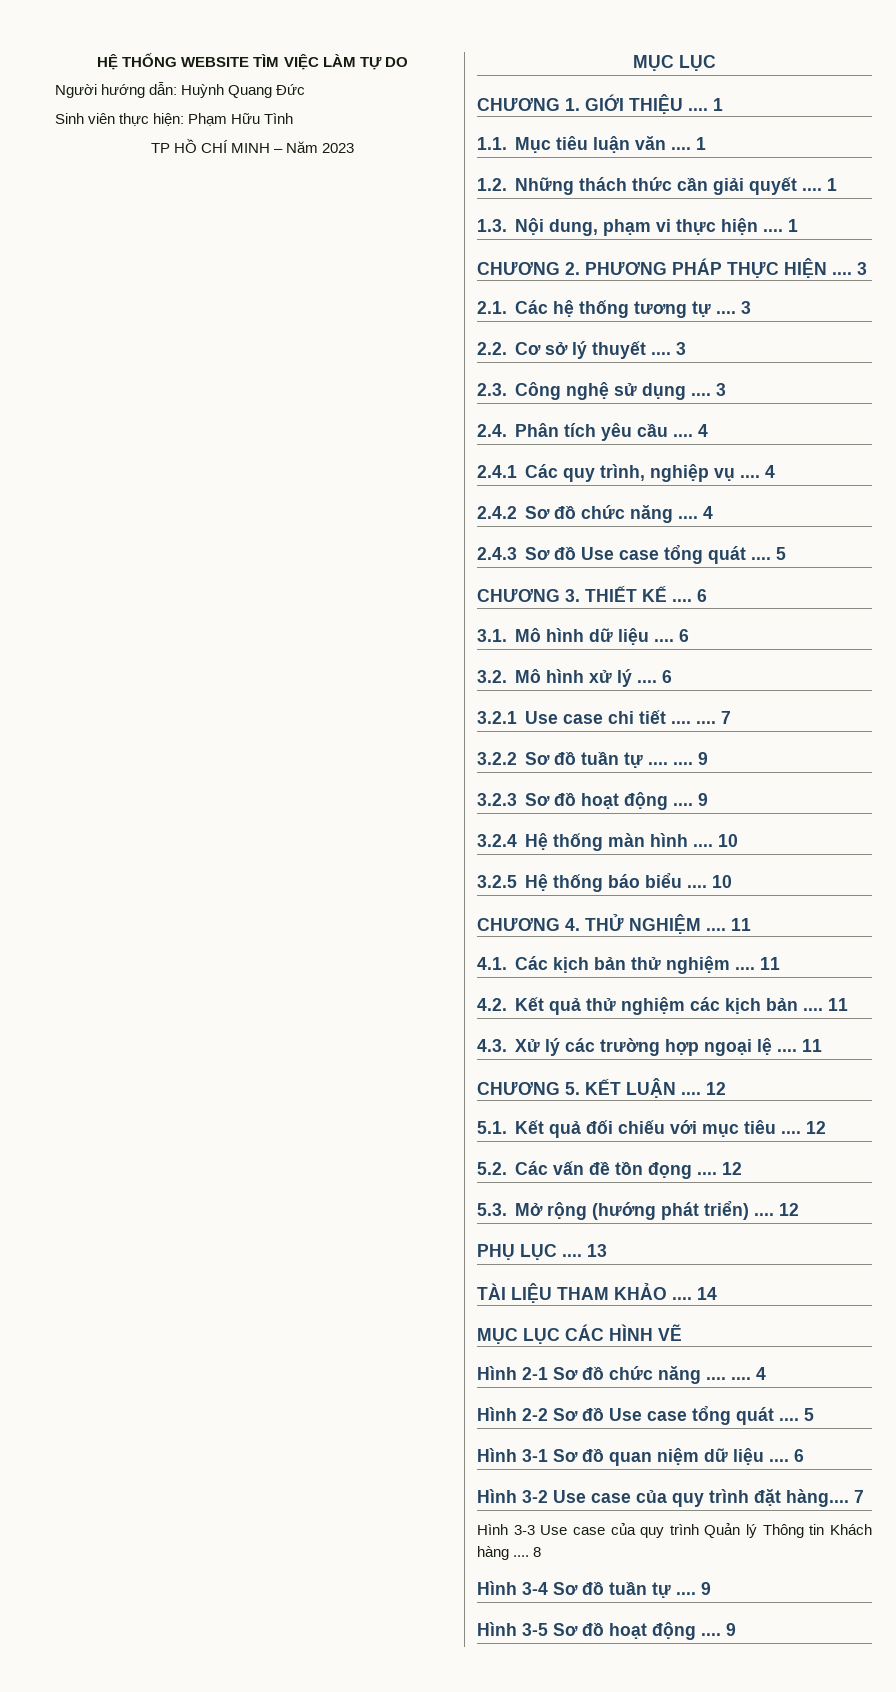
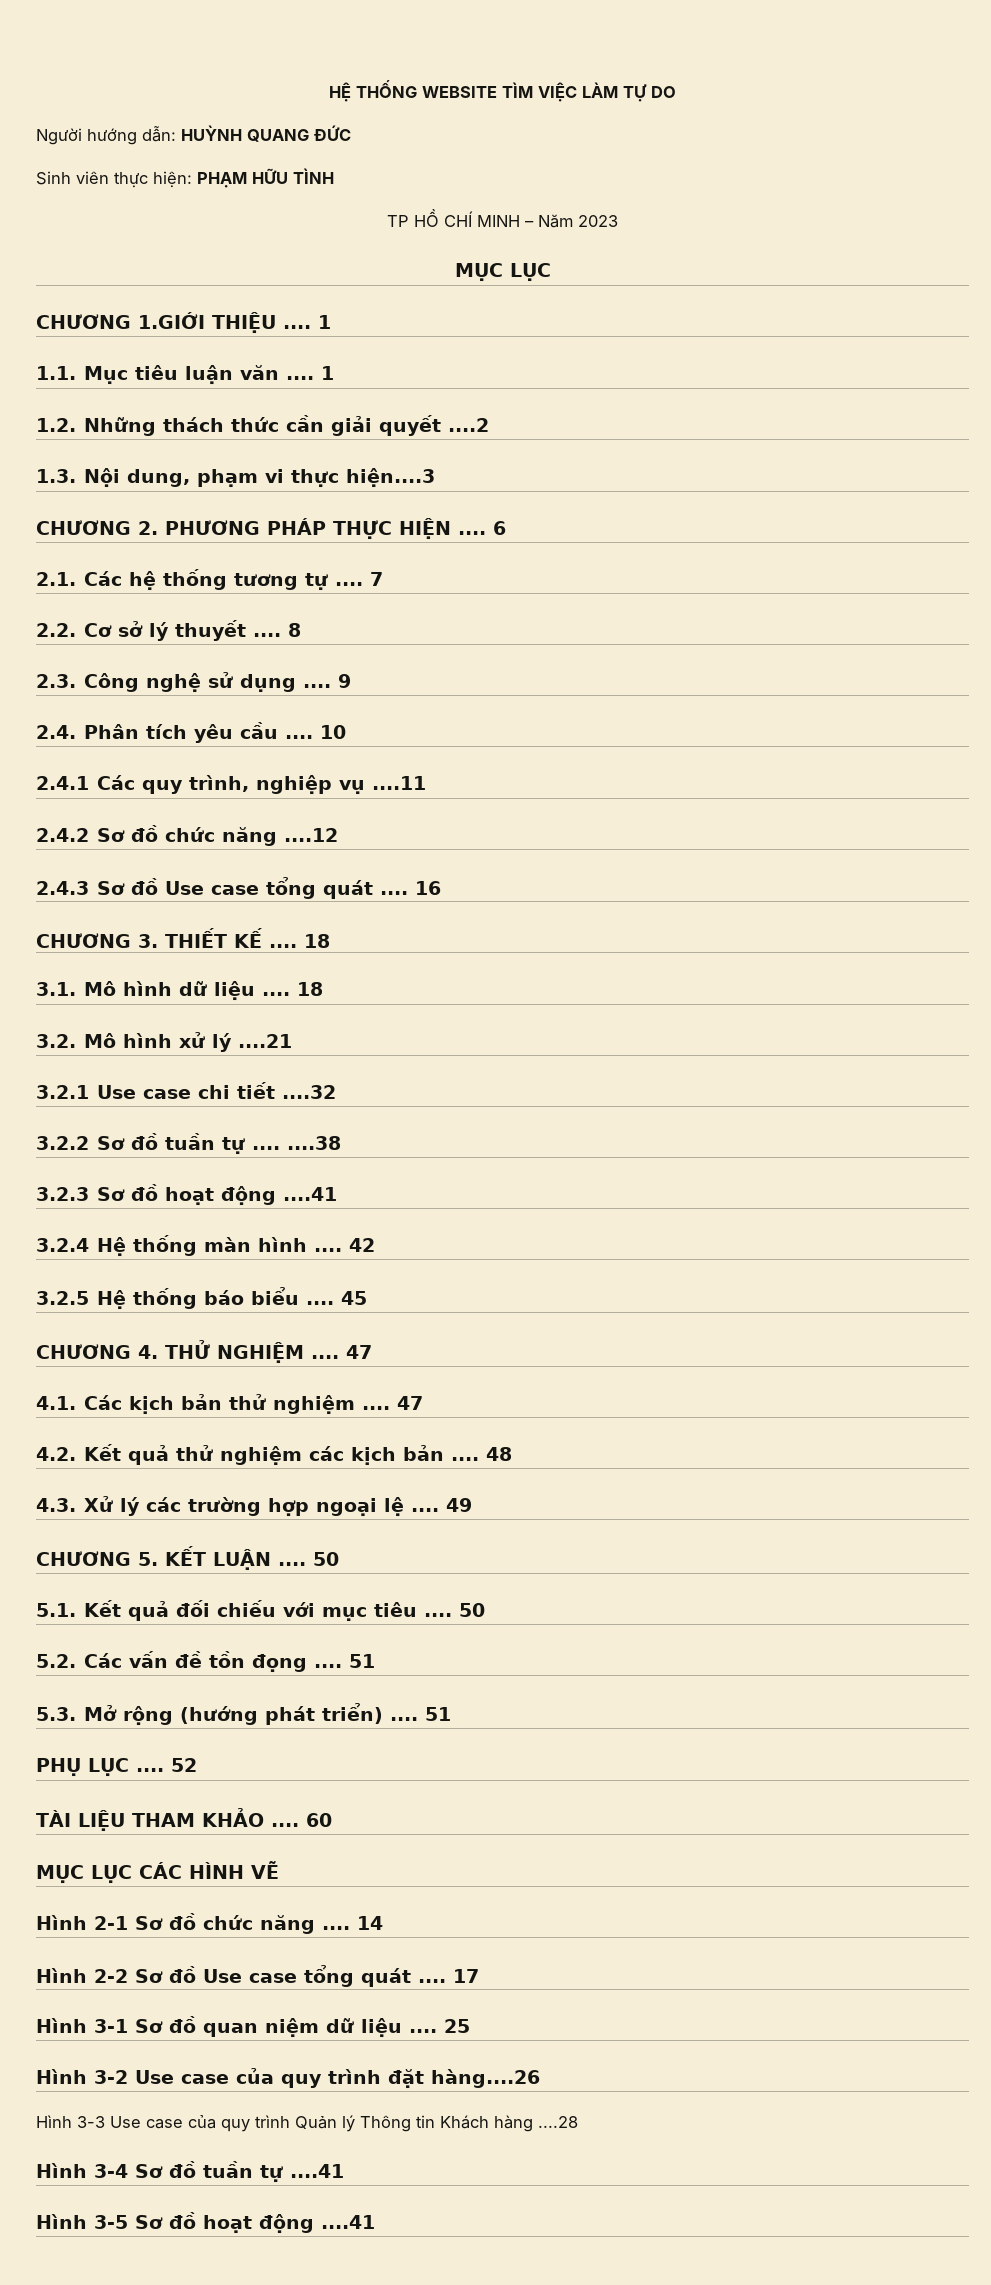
[181,84,306,98] Huỳnh Quang Đức -> [181,125,351,142] HUỲNH QUANG ĐỨC
[188,113,294,126] Phạm Hữu Tình -> [197,168,334,188] PHẠM HỮU TÌNH
[565,94,624,111] 1. GIỚI -> [138,312,205,329] 1.GIỚI
[801,178,837,191] .... 1 -> [448,418,490,432] ....2
[720,218,798,235] hiện .... 1 -> [346,468,436,488] hiện....3
[857,262,867,275] 3 -> [493,521,506,535] 6
[740,301,751,314] 3 -> [370,572,384,586] 7
[675,342,686,355] 3 -> [288,623,302,637] 8
[715,383,726,396] 3 -> [338,674,352,688] 9
[697,424,708,437] 4 -> [320,725,347,739] 10
[739,465,775,478] .... 4 -> [372,776,427,790] ....11
[677,506,713,519] .... 4 -> [284,828,339,842] ....12
[775,547,786,560] 5 -> [415,881,442,895] 16
[697,589,707,602] 6 -> [304,934,330,948] 18
[678,629,689,642] 6 -> [297,982,324,996] 18
[636,670,672,683] .... 6 -> [238,1034,293,1048] ....21
[670,711,731,724] .... .... 7 -> [282,1085,337,1099] ....32
[672,752,708,765] .... 9 -> [287,1136,342,1150] ....38
[672,793,708,806] .... 9 -> [283,1187,338,1201] ....41
[717,834,738,847] 10 -> [349,1238,376,1252] 42
[711,875,732,888] 10 -> [341,1291,368,1305] 45
[731,918,751,931] 11 -> [346,1345,372,1359] 47
[759,957,780,970] 11 -> [397,1396,424,1410] 47
[827,998,848,1011] 11 -> [486,1447,513,1461] 48
[801,1039,822,1052] 11 -> [446,1498,473,1512] 49
[706,1082,726,1095] 12 -> [312,1552,339,1566] 50
[805,1121,826,1134] 12 -> [459,1603,486,1617] 50
[721,1162,742,1175] 12 -> [349,1654,376,1668] 51
[778,1203,799,1216] 12 -> [425,1707,452,1721] 51
[587,1244,607,1257] 13 -> [171,1758,197,1772] 52
[697,1287,717,1300] 14 -> [305,1813,332,1827] 60
[731,1367,766,1380] .... 4 -> [357,1916,383,1930] 14
[804,1408,814,1421] 5 -> [453,1969,479,1983] 17
[794,1449,804,1462] 6 -> [444,2019,470,2033] 25
[786,1489,864,1507] hàng.... 7 -> [431,2069,540,2088] hàng....26
[513,1547,542,1557] .... 8 -> [538,2116,578,2128] ....28
[676,1582,711,1595] .... 9 -> [290,2164,344,2178] ....41
[701,1623,736,1636] .... 9 -> [321,2215,375,2229] ....41

